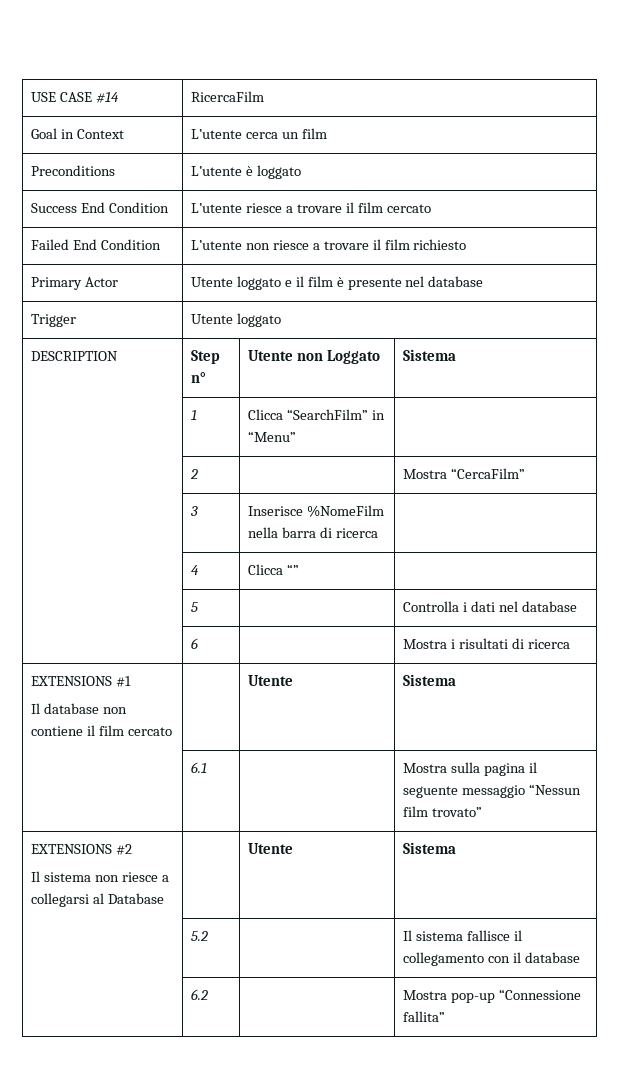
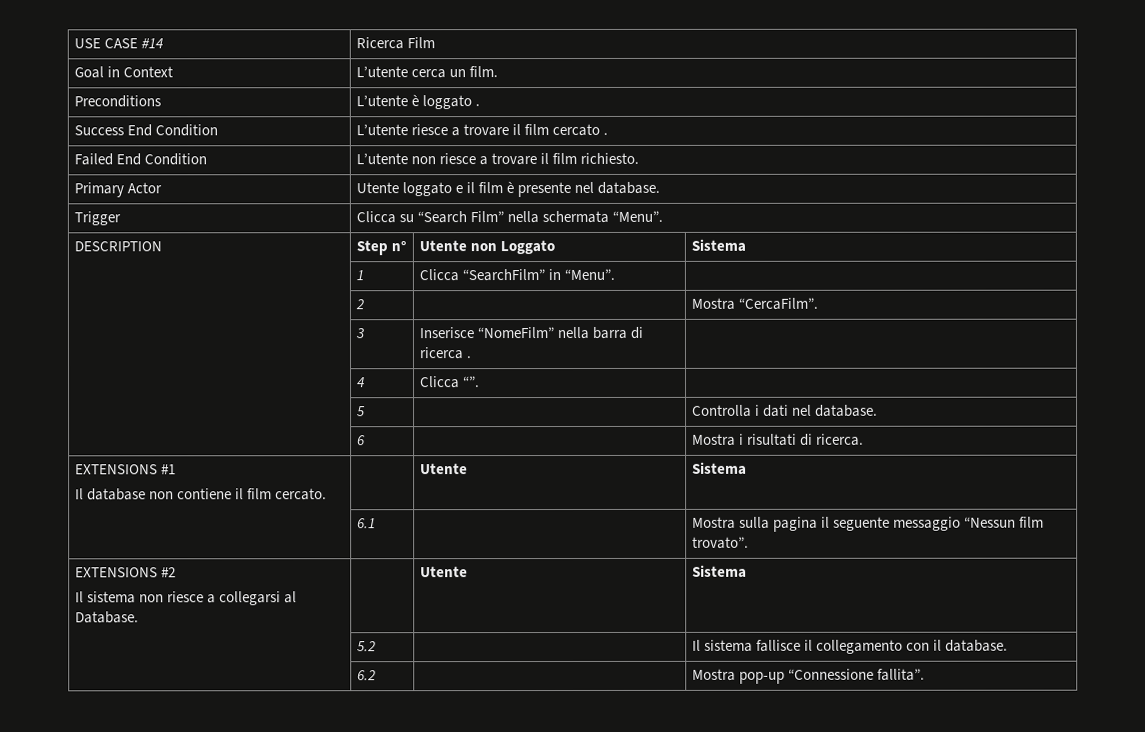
[191,91,265,102] RicercaFilm -> [356,37,436,50] Ricerca Film
[301,128,327,139] film -> [469,66,499,78] film.
(301, 172) none -> [475,104,481,107] .
(431, 208) none -> [603,132,609,135] .
[413,239,467,250] richiesto -> [580,152,640,164] richiesto.
[428,276,484,287] database -> [597,181,661,194] database.
[191,313,281,327] Utente loggato -> [356,210,664,224] Clicca su “Search Film” nella schermata “Menu”.
[248,431,297,442] “Menu” -> [564,268,616,281] “Menu”.
[450,468,525,479] “CercaFilm” -> [738,297,819,310] “CercaFilm”.
[306,505,384,517] %NomeFilm -> [477,327,555,339] “NomeFilm”
(378, 533) none -> [466,356,472,359] .
[286,564,299,575] “” -> [463,376,481,388] “”.
[521,601,577,612] database -> [815,404,879,417] database.
[527,639,570,649] ricerca -> [816,433,865,446] ricerca.
[127,727,172,736] cercato -> [275,488,328,501] cercato.
[431,807,482,817] trovato” -> [692,536,750,549] trovato”.
[107,893,164,904] Database -> [75,611,140,624] Database.
[524,952,580,963] database -> [945,639,1009,652] database.
[403,1011,446,1022] fallita” -> [877,668,926,681] fallita”.

